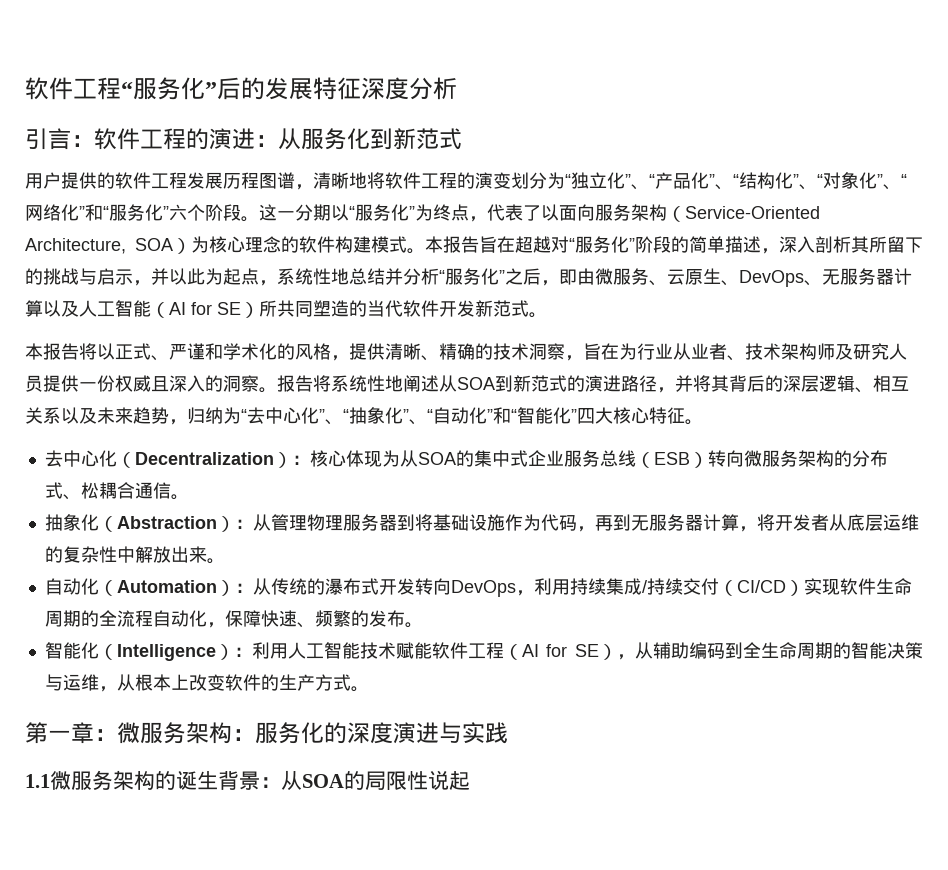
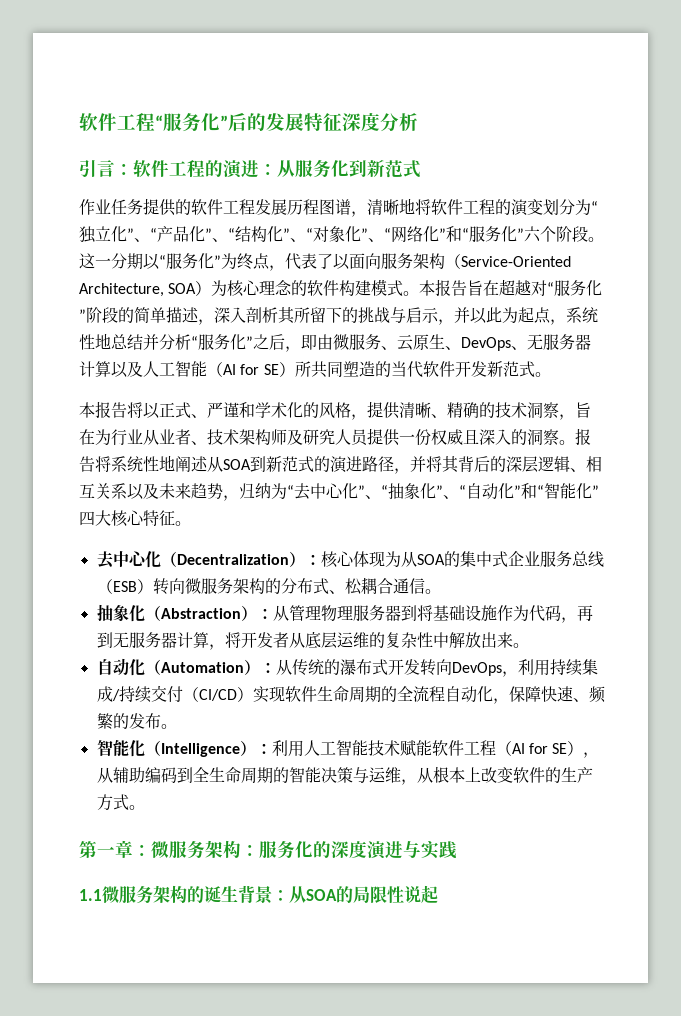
[25,172,61,189] 用户 -> [79,199,143,215] 作业任务

